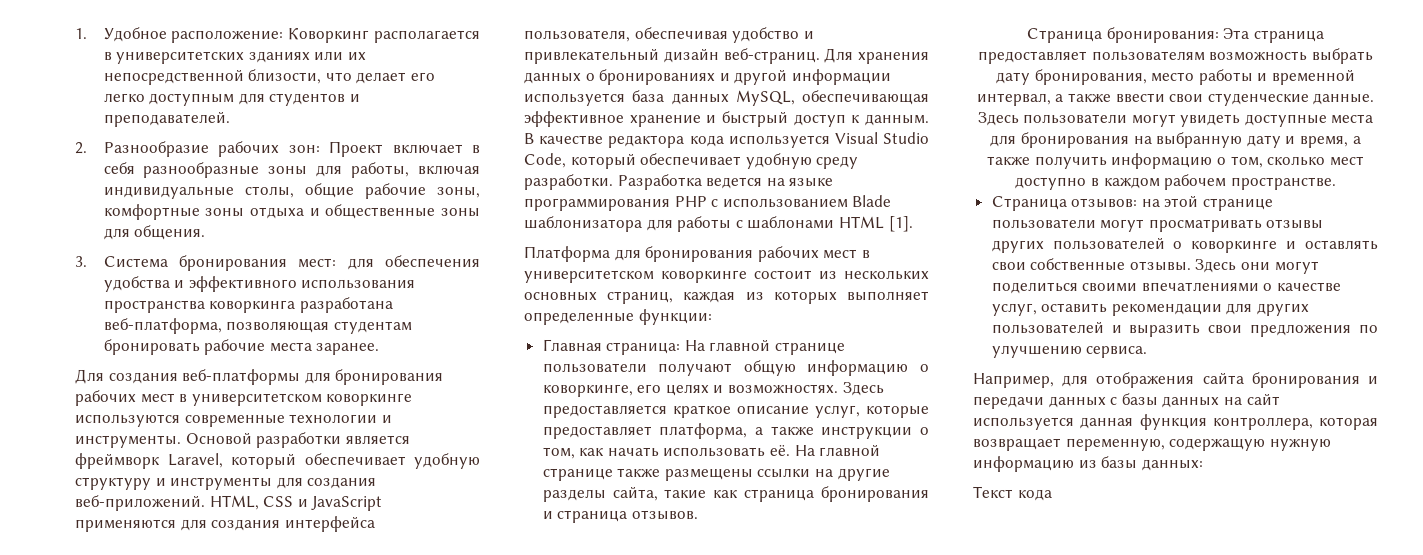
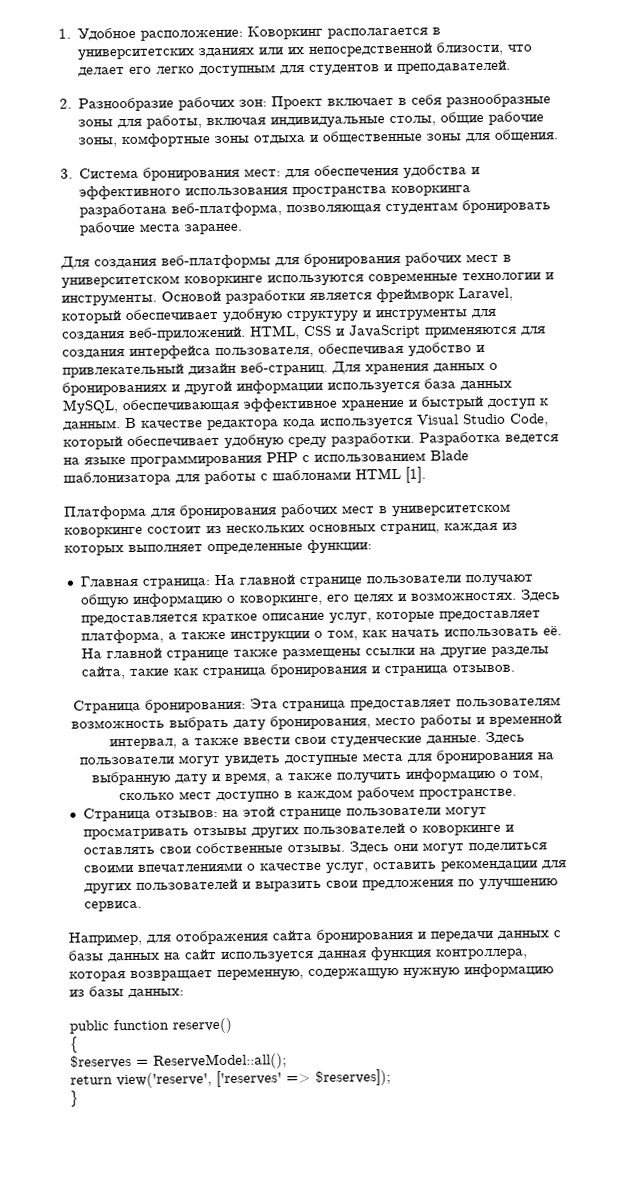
[973,486,1052,501] Текст кода -> [69,1017,232,1034] [69,1036,79,1053] [70,1053,287,1070] [70,1069,391,1089] [70,1090,79,1107] public function reserve() // { // $reserves = ReserveModel::all(); // return view('reserve', ['reserves' => $reserves]); // }

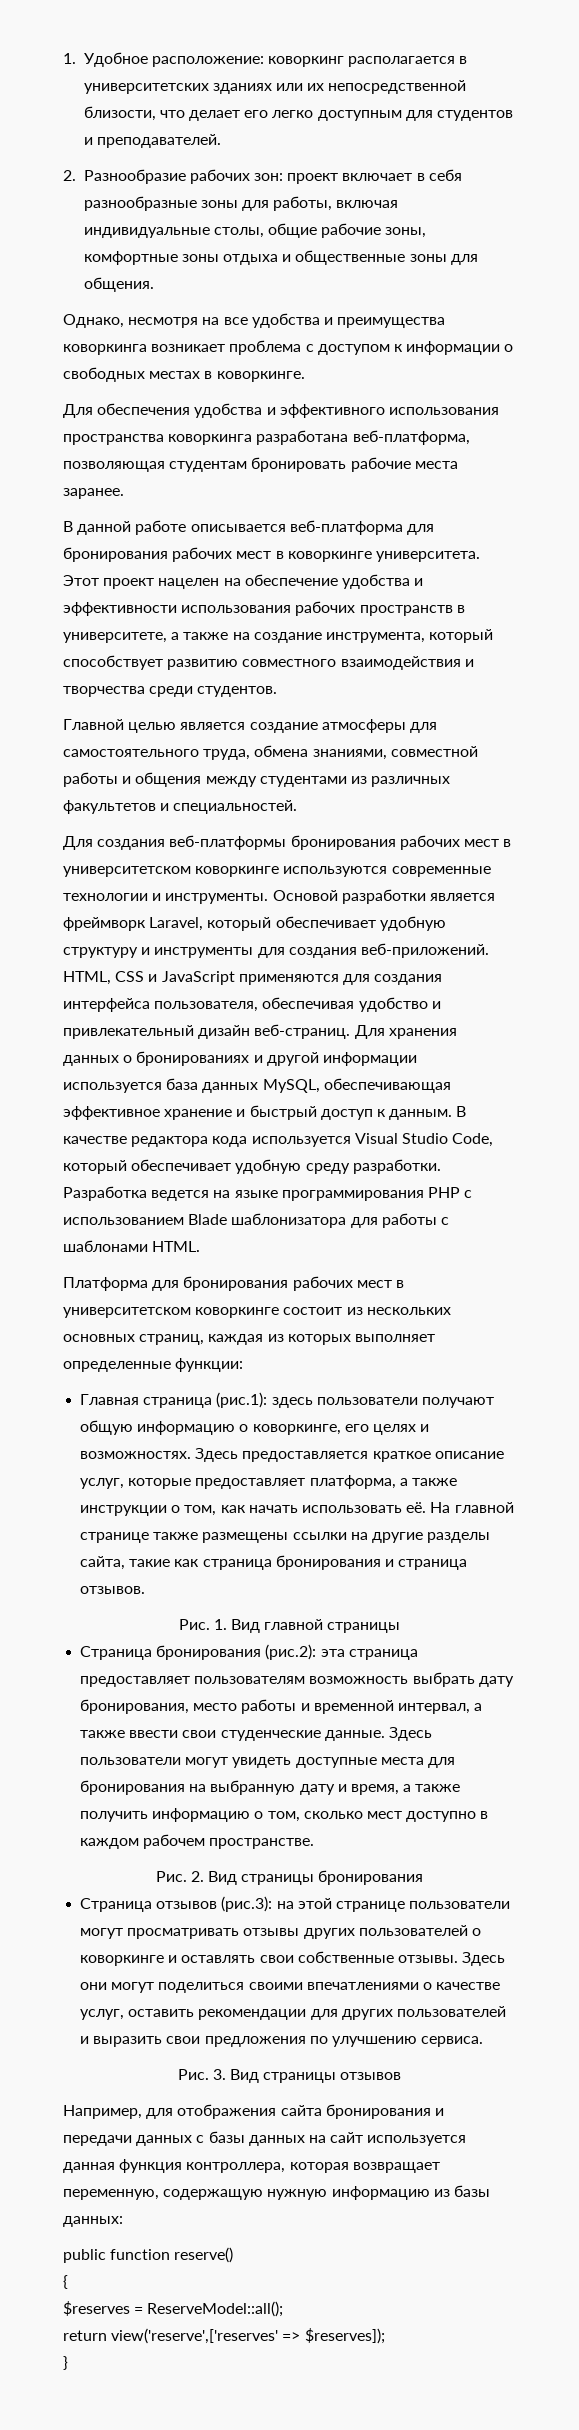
[247,25,324,40] Коворкинг -> [268,56,345,67] коворкинг
[271,95,324,110] Проект -> [287,173,339,184] проект
[60,166,311,181] 3. Система бронирования мест: для -> [63,313,446,328] [63,340,514,355] [63,367,305,382] [63,404,93,418] Однако, несмотря на все удобства и преимущества коворкинга возникает проблема с доступом к информации о свободных местах в коворкинге. // Для
(244, 229) none -> [63,520,434,535] [63,547,480,562] [63,574,424,589] [63,601,465,616] [63,629,494,643] [63,655,474,670] [63,686,278,697] [63,719,437,733] [63,745,478,760] [63,772,451,787] [63,800,298,814] // В данной работе описывается веб-платформа для бронирования рабочих мест в коворкинге университета. Этот проект нацелен на обеспечение удобства и эффективности использования рабочих пространств в университете, а также на создание инструмента, который способствует развитию совместного взаимодействия и творчества среди студентов. // Главной целью является создание атмосферы для самостоятельного труда, обмена знаниями, совместной работы и общения между студентами из различных факультетов и специальностей.
[275,257,300,267] для -> (287, 842) none
[355,466,426,483] HTML [1]. -> [152,1241,201,1252] HTML.
[141,574,362,589] страница: На главной странице -> [143,1392,313,1408] страница (рис.1): здесь
[72,698,278,714] Страница бронирования: Эта -> [178,1619,401,1633] [80,1644,345,1660] Рис. 1. Вид главной страницы // Страница бронирования (рис.2): эта
[82,807,218,822] // Страница отзывов: -> [155,1870,424,1885] [80,1896,273,1912] // Рис. 2. Вид страницы бронирования // Страница отзывов (рис.3):
(142, 906) none -> [177,2069,402,2083] // Рис. 3. Вид страницы отзывов
[116,1070,282,1089] view('reserve', ['reserves' -> [111,2328,279,2344] view('reserve',['reserves'

